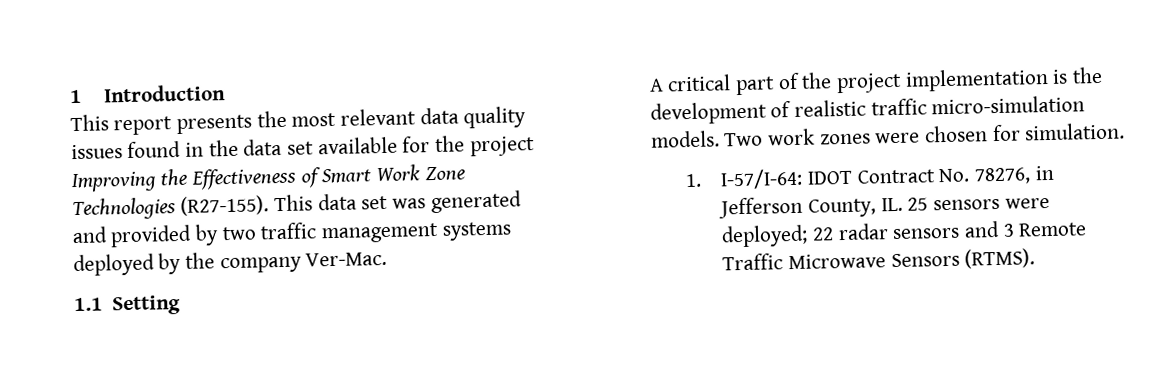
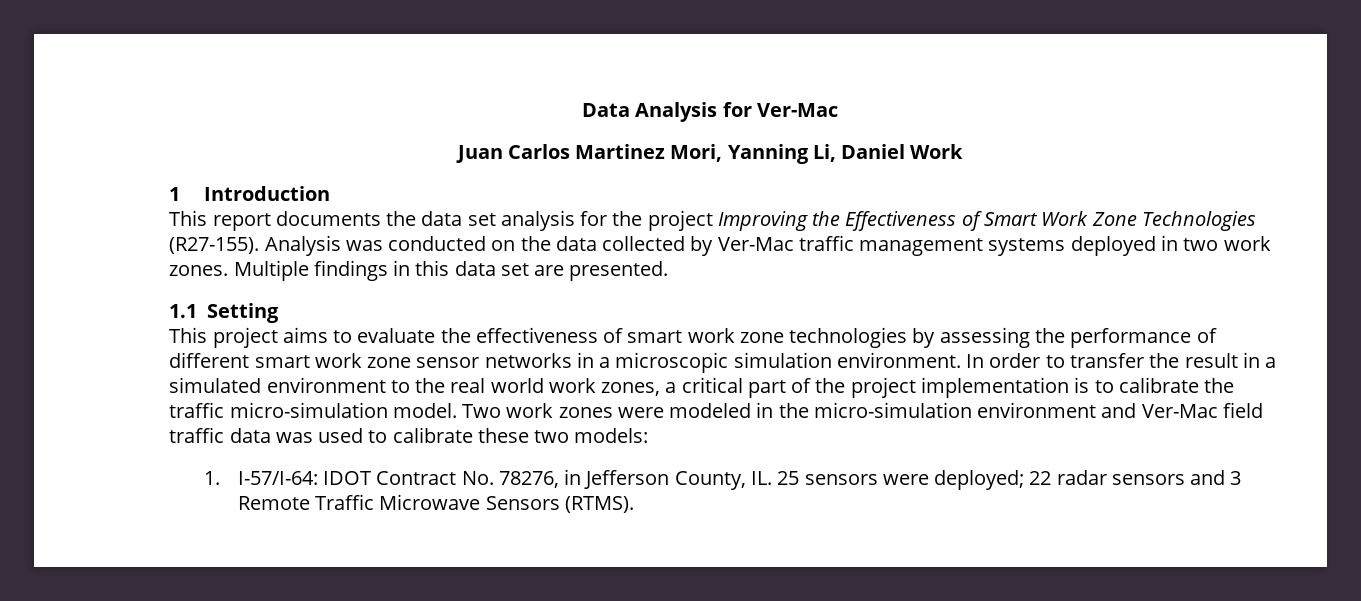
[69,84,227,104] [69,106,527,136] [70,140,205,160] 1 Introduction // This report presents the most relevant data quality issues found in -> [582,102,838,122] [455,144,964,164] [169,186,330,201] [169,210,381,231] Data Analysis for Ver-Mac // Juan Carlos Martinez Mori, Yanning Li, Daniel Work // 1 Introduction // This report documents
[317,136,398,155] available -> [500,210,575,231] analysis
[274,190,522,214] [71,221,512,248] [72,251,388,277] [73,294,182,316] [648,78,664,92] This data set was generated and provided by two traffic management systems deployed by the company Ver-Mac. // 1.1 Setting // A -> [264,235,1271,256] [169,260,669,281] [169,303,280,323] [169,327,1217,348] [169,352,1277,373] [169,377,677,396] Analysis was conducted on the data collected by Ver-Mac traffic management systems deployed in two work zones. Multiple findings in this data set are presented. // 1.1 Setting // This project aims to evaluate the effectiveness of smart work zone technologies by assessing the performance of different smart work zone sensor networks in a microscopic simulation environment. In order to transfer the result in a simulated environment to the real world work zones, a
[1072,66,1104,84] [649,99,867,125] the development of realistic -> [1094,377,1235,393] to calibrate the
[649,130,720,148] models. -> [392,403,457,418] model.
[924,122,1126,143] chosen for simulation. -> [669,402,1264,418] [169,427,649,443] modeled in the micro-simulation environment and Ver-Mac field traffic data was used to calibrate these two models:

